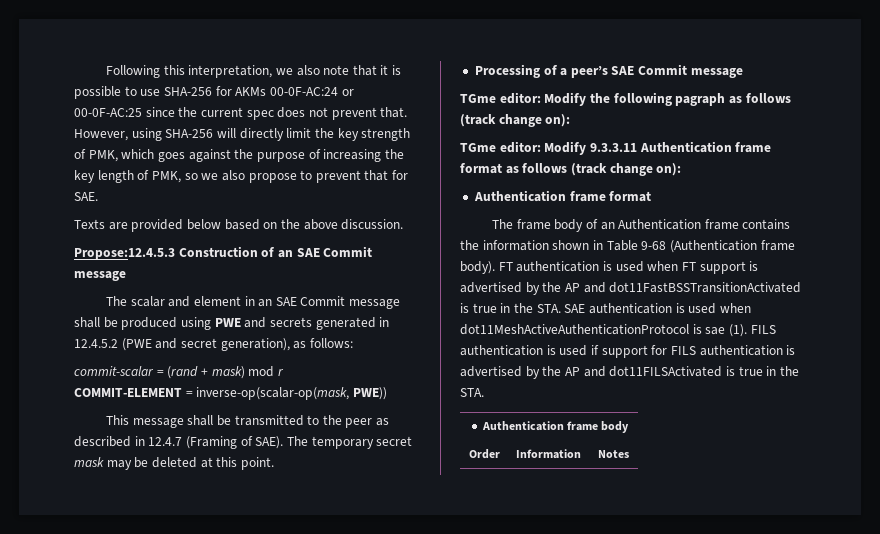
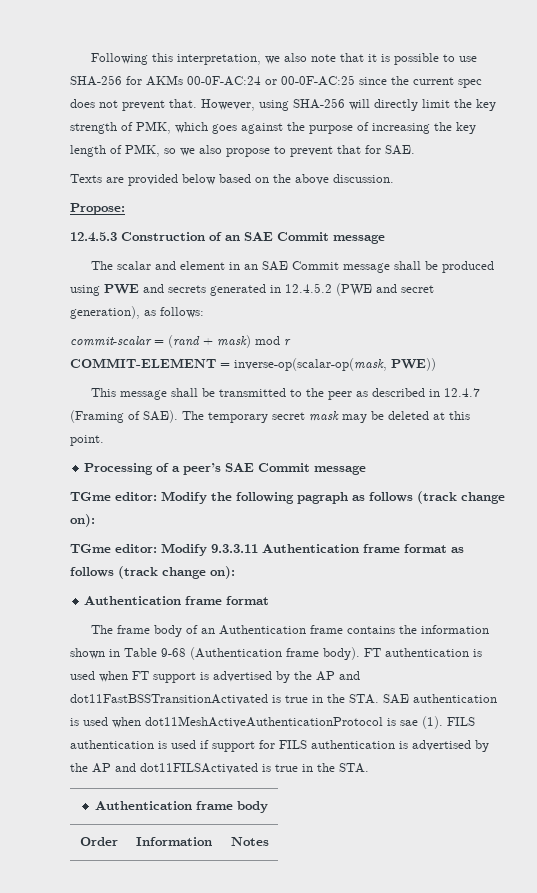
[74,248,175,260] Propose:12.4.5.3 -> [70,203,125,215] [70,232,117,242] Propose: // 12.4.5.3

